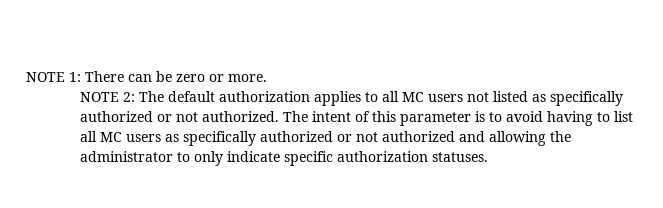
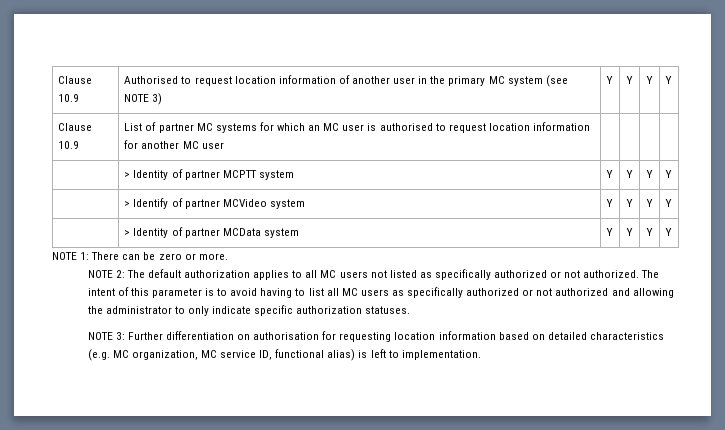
(26, 77) none -> [58,76,93,84] [58,94,80,102] [124,75,568,87] [124,93,163,105] [606,76,613,84] [625,76,633,84] [645,76,653,84] [665,76,672,84] [58,123,93,131] [58,141,80,149] [124,122,590,133] [124,140,224,149] [124,169,294,180] [606,170,613,178] [625,170,633,178] [645,170,653,178] [665,170,672,178] [124,198,305,209] [606,199,613,207] [625,199,633,207] [645,199,653,207] [665,199,672,207] [124,227,299,238] [606,228,613,236] [625,228,633,236] [645,228,653,236] [665,228,672,236] Clause 10.9 | Authorised to request location information of another user in the primary MC system (see NOTE 3) | Y | Y | Y | Y // Clause 10.9 | List of partner MC systems for which an MC user is authorised to request location information for another MC user | | | | // | > Identity of partner MCPTT system | Y | Y | Y | Y // | > Identify of partner MCVideo system | Y | Y | Y | Y // | > Identity of partner MCData system | Y | Y | Y | Y //
(489, 157) none -> [87,331,664,342] [87,349,481,361] // NOTE 3: Further differentiation on authorisation for requesting location information based on detailed characteristics (e.g. MC organization, MC service ID, functional alias) is left to implementation.

